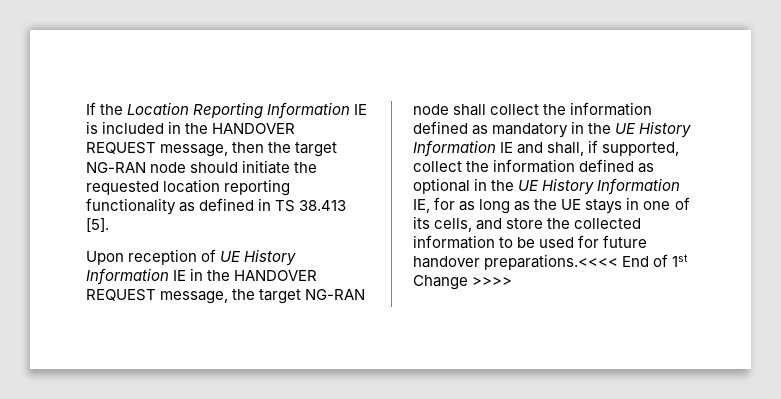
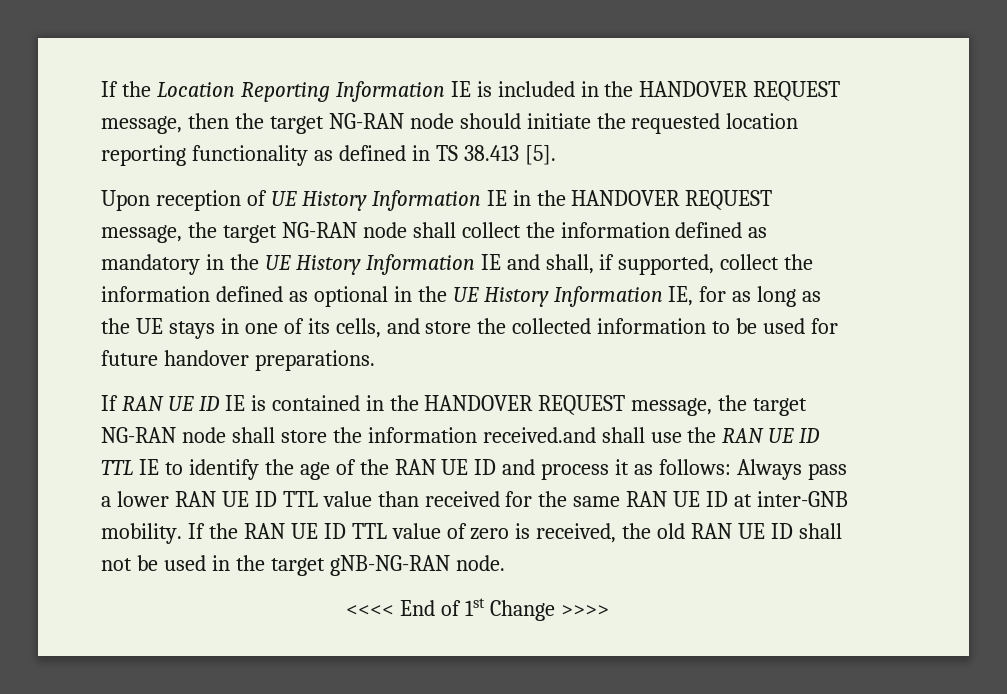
[484,254,619,270] preparations.<<<< -> [254,350,375,371] [101,395,808,416] [101,427,821,443] [101,459,847,480] [101,491,849,507] [101,523,842,544] [101,555,505,576] [346,605,395,616] preparations. // If RAN UE ID IE is contained in the HANDOVER REQUEST message, the target NG-RAN node shall store the information received.and shall use the RAN UE ID TTL IE to identify the age of the RAN UE ID and process it as follows: Always pass a lower RAN UE ID TTL value than received for the same RAN UE ID at inter-GNB mobility. If the RAN UE ID TTL value of zero is received, the old RAN UE ID shall not be used in the target gNB-NG-RAN node. // <<<<

